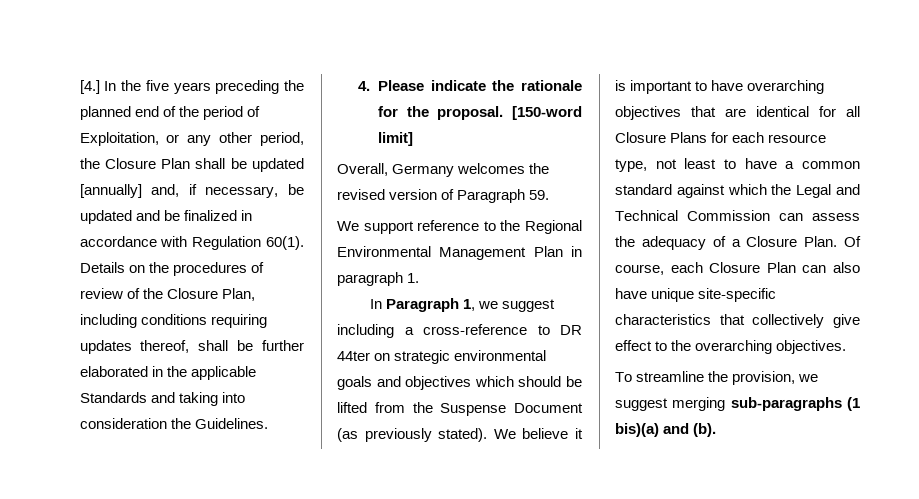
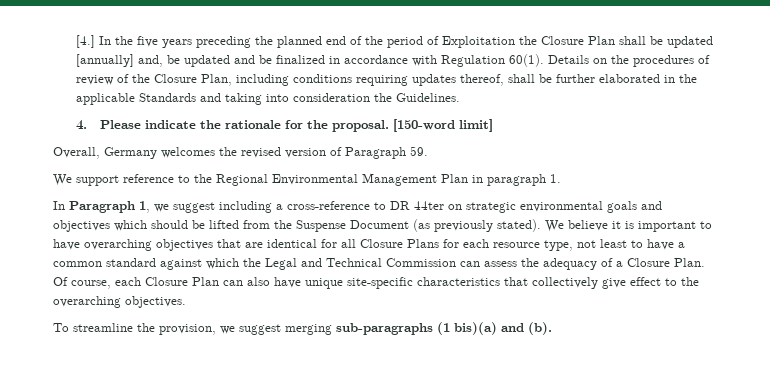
[79,132,304,146] Exploitation, or any other period, -> [442,36,516,48] Exploitation
[188,184,279,198] if necessary, -> (164, 61) none

